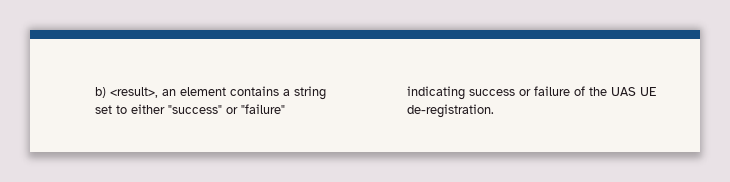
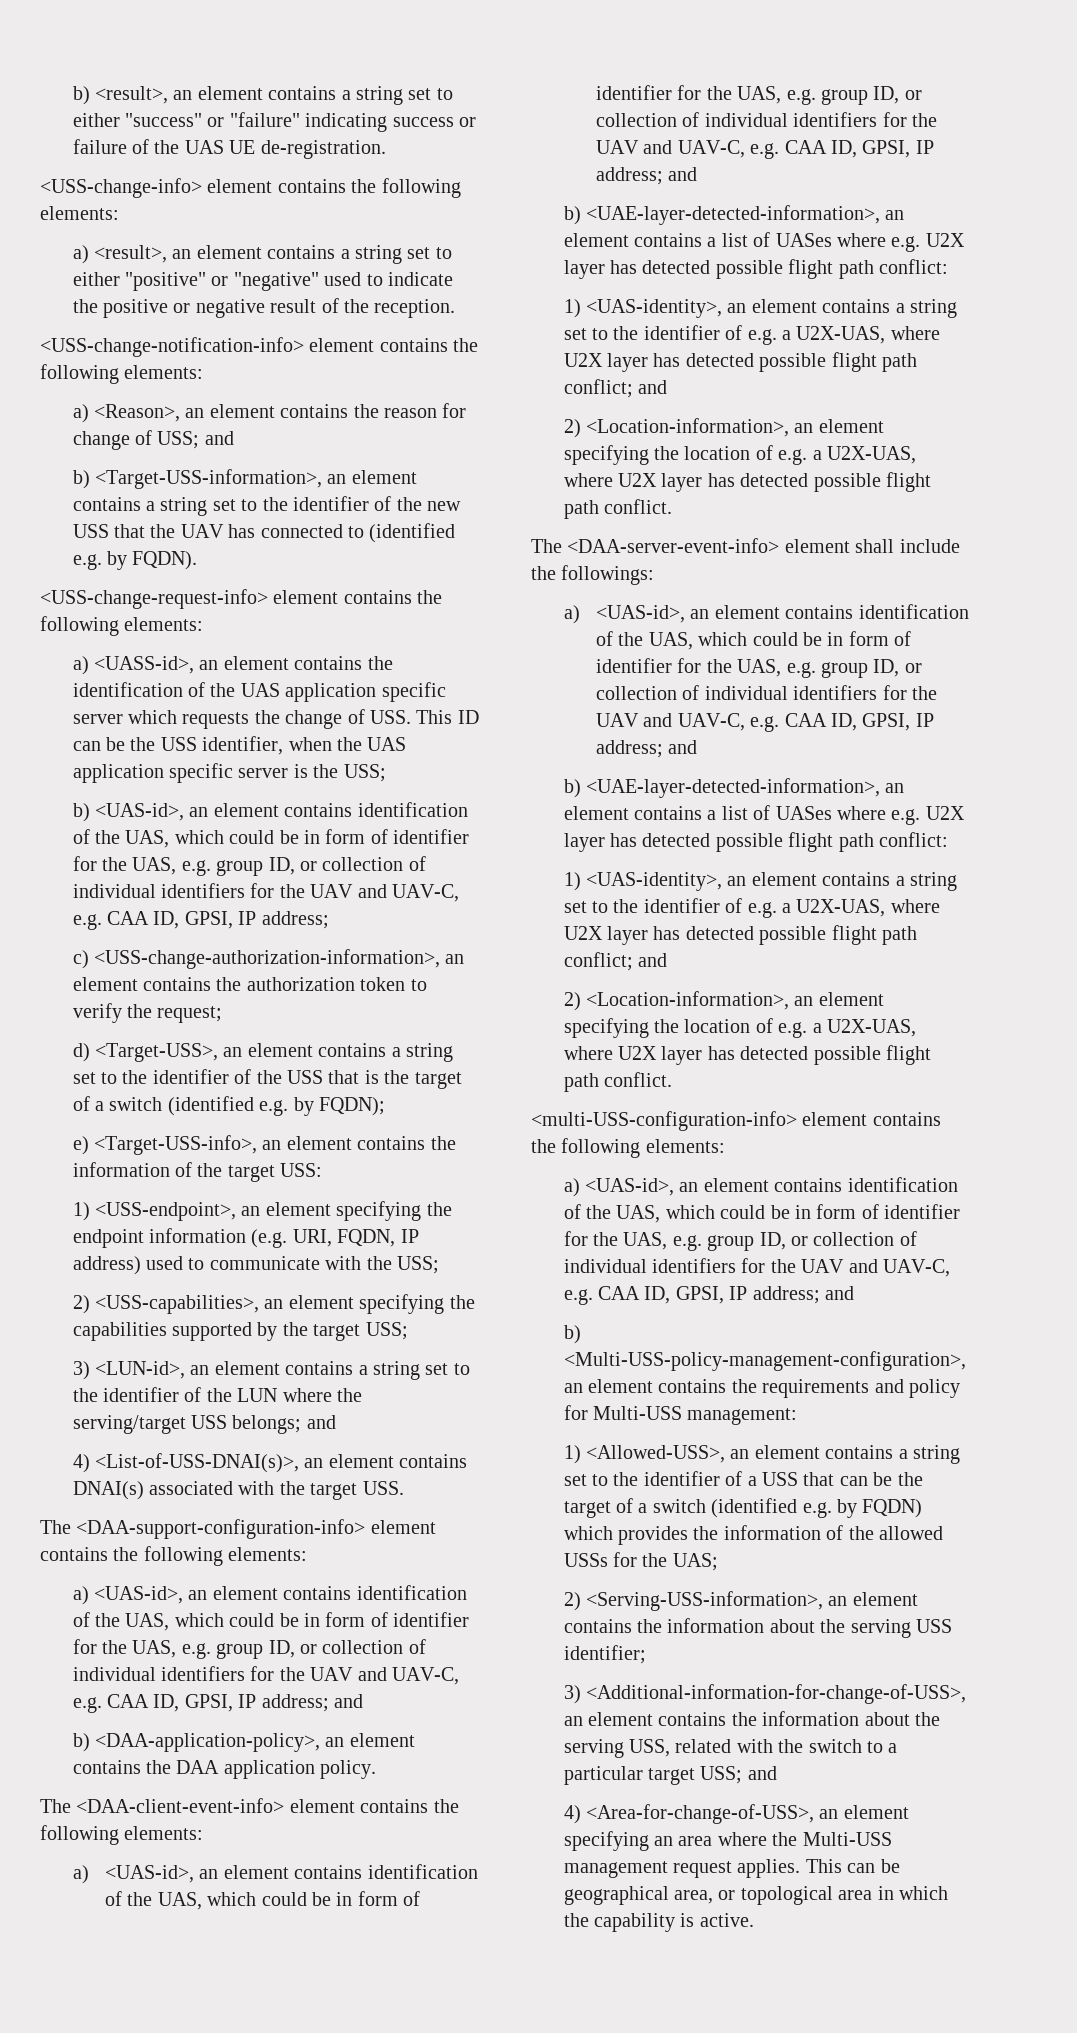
(494, 111) none -> [40,178,461,198] [40,206,119,220] [72,245,452,264] [72,272,453,291] [72,298,456,318] [40,337,479,357] [40,364,204,384] [72,403,467,423] [72,430,234,450] [72,469,417,489] [72,496,462,516] [72,523,456,543] [72,551,198,570] [40,589,443,609] [40,616,204,636] [72,656,393,675] [72,682,446,702] [72,709,479,729] [72,736,407,755] [72,763,386,783] [72,802,468,822] [72,829,470,848] [72,856,426,876] [72,883,459,902] [72,911,329,930] [72,949,465,969] [72,977,427,991] [72,1003,223,1023] [72,1043,453,1062] [72,1069,462,1089] [72,1096,385,1116] [72,1135,456,1155] [72,1162,323,1182] [72,1201,452,1221] [72,1228,419,1248] [72,1256,439,1275] [72,1294,475,1314] [72,1322,408,1341] [72,1361,470,1380] [72,1387,362,1402] [72,1415,336,1434] [72,1453,468,1473] [72,1481,404,1500] [40,1519,436,1539] [40,1546,308,1566] [72,1585,467,1605] [72,1612,470,1631] [72,1639,426,1659] [72,1666,459,1685] [72,1694,363,1713] [72,1733,415,1752] [72,1760,377,1779] [40,1798,459,1813] [40,1825,204,1845] [72,1864,478,1884] [105,1891,421,1910] [596,85,922,105] [596,112,938,127] [596,140,934,159] [596,167,698,185] [563,205,905,225] [563,232,965,252] [563,259,948,279] [563,299,957,318] [563,325,940,345] [563,352,917,372] [563,379,667,398] [563,418,884,438] [563,445,916,465] [563,472,931,492] [563,499,672,519] [531,538,960,553] [531,565,655,585] [563,604,969,624] [596,631,912,650] [596,658,922,678] [596,685,938,700] [596,713,934,732] [596,740,698,758] [563,778,905,798] [563,805,965,825] [563,832,948,852] [563,872,957,891] [563,898,940,918] [563,925,917,945] [563,952,667,971] [563,991,884,1011] [563,1018,916,1038] [563,1045,931,1065] [563,1072,672,1092] [531,1111,941,1131] [531,1138,725,1158] [563,1177,958,1197] [563,1204,961,1223] [563,1231,917,1251] [563,1258,950,1277] [563,1286,854,1305] [563,1325,581,1344] [563,1351,966,1371] [563,1379,960,1398] [563,1405,798,1425] [563,1445,960,1464] [563,1471,923,1486] [563,1498,923,1518] [563,1525,943,1545] [563,1552,718,1571] [563,1591,918,1611] [563,1618,952,1638] [563,1645,646,1664] [563,1684,966,1704] [563,1711,940,1726] [563,1739,898,1758] [563,1766,777,1785] [563,1804,909,1824] [563,1831,892,1851] [563,1859,900,1878] [563,1886,948,1905] [563,1913,754,1932] // <USS-change-info> element contains the following elements: // a) <result>, an element contains a string set to either "positive" or "negative" used to indicate the positive or negative result of the reception. // <USS-change-notification-info> element contains the following elements: // a) <Reason>, an element contains the reason for change of USS; and // b) <Target-USS-information>, an element contains a string set to the identifier of the new USS that the UAV has connected to (identified e.g. by FQDN). // <USS-change-request-info> element contains the following elements: // a) <UASS-id>, an element contains the identification of the UAS application specific server which requests the change of USS. This ID can be the USS identifier, when the UAS application specific server is the USS; // b) <UAS-id>, an element contains identification of the UAS, which could be in form of identifier for the UAS, e.g. group ID, or collection of individual identifiers for the UAV and UAV-C, e.g. CAA ID, GPSI, IP address; // c) <USS-change-authorization-information>, an element contains the authorization token to verify the request; // d) <Target-USS>, an element contains a string set to the identifier of the USS that is the target of a switch (identified e.g. by FQDN); // e) <Target-USS-info>, an element contains the information of the target USS: // 1) <USS-endpoint>, an element specifying the endpoint information (e.g. URI, FQDN, IP address) used to communicate with the USS; // 2) <USS-capabilities>, an element specifying the capabilities supported by the target USS; // 3) <LUN-id>, an element contains a string set to the identifier of the LUN where the serving/target USS belongs; and // 4) <List-of-USS-DNAI(s)>, an element contains DNAI(s) associated with the target USS. // The <DAA-support-configuration-info> element contains the following elements: // a) <UAS-id>, an element contains identification of the UAS, which could be in form of identifier for the UAS, e.g. group ID, or collection of individual identifiers for the UAV and UAV-C, e.g. CAA ID, GPSI, IP address; and // b) <DAA-application-policy>, an element contains the DAA application policy. // The <DAA-client-event-info> element contains the following elements: // a) <UAS-id>, an element contains identification of the UAS, which could be in form of identifier for the UAS, e.g. group ID, or collection of individual identifiers for the UAV and UAV-C, e.g. CAA ID, GPSI, IP address; and // b) <UAE-layer-detected-information>, an element contains a list of UASes where e.g. U2X layer has detected possible flight path conflict: // 1) <UAS-identity>, an element contains a string set to the identifier of e.g. a U2X-UAS, where U2X layer has detected possible flight path conflict; and // 2) <Location-information>, an element specifying the location of e.g. a U2X-UAS, where U2X layer has detected possible flight path conflict. // The <DAA-server-event-info> element shall include the followings: // a) <UAS-id>, an element contains identification of the UAS, which could be in form of identifier for the UAS, e.g. group ID, or collection of individual identifiers for the UAV and UAV-C, e.g. CAA ID, GPSI, IP address; and // b) <UAE-layer-detected-information>, an element contains a list of UASes where e.g. U2X layer has detected possible flight path conflict: // 1) <UAS-identity>, an element contains a string set to the identifier of e.g. a U2X-UAS, where U2X layer has detected possible flight path conflict; and // 2) <Location-information>, an element specifying the location of e.g. a U2X-UAS, where U2X layer has detected possible flight path conflict. // <multi-USS-configuration-info> element contains the following elements: // a) <UAS-id>, an element contains identification of the UAS, which could be in form of identifier for the UAS, e.g. group ID, or collection of individual identifiers for the UAV and UAV-C, e.g. CAA ID, GPSI, IP address; and // b) <Multi-USS-policy-management-configuration>, an element contains the requirements and policy for Multi-USS management: // 1) <Allowed-USS>, an element contains a string set to the identifier of a USS that can be the target of a switch (identified e.g. by FQDN) which provides the information of the allowed USSs for the UAS; // 2) <Serving-USS-information>, an element contains the information about the serving USS identifier; // 3) <Additional-information-for-change-of-USS>, an element contains the information about the serving USS, related with the switch to a particular target USS; and // 4) <Area-for-change-of-USS>, an element specifying an area where the Multi-USS management request applies. This can be geographical area, or topological area in which the capability is active.

